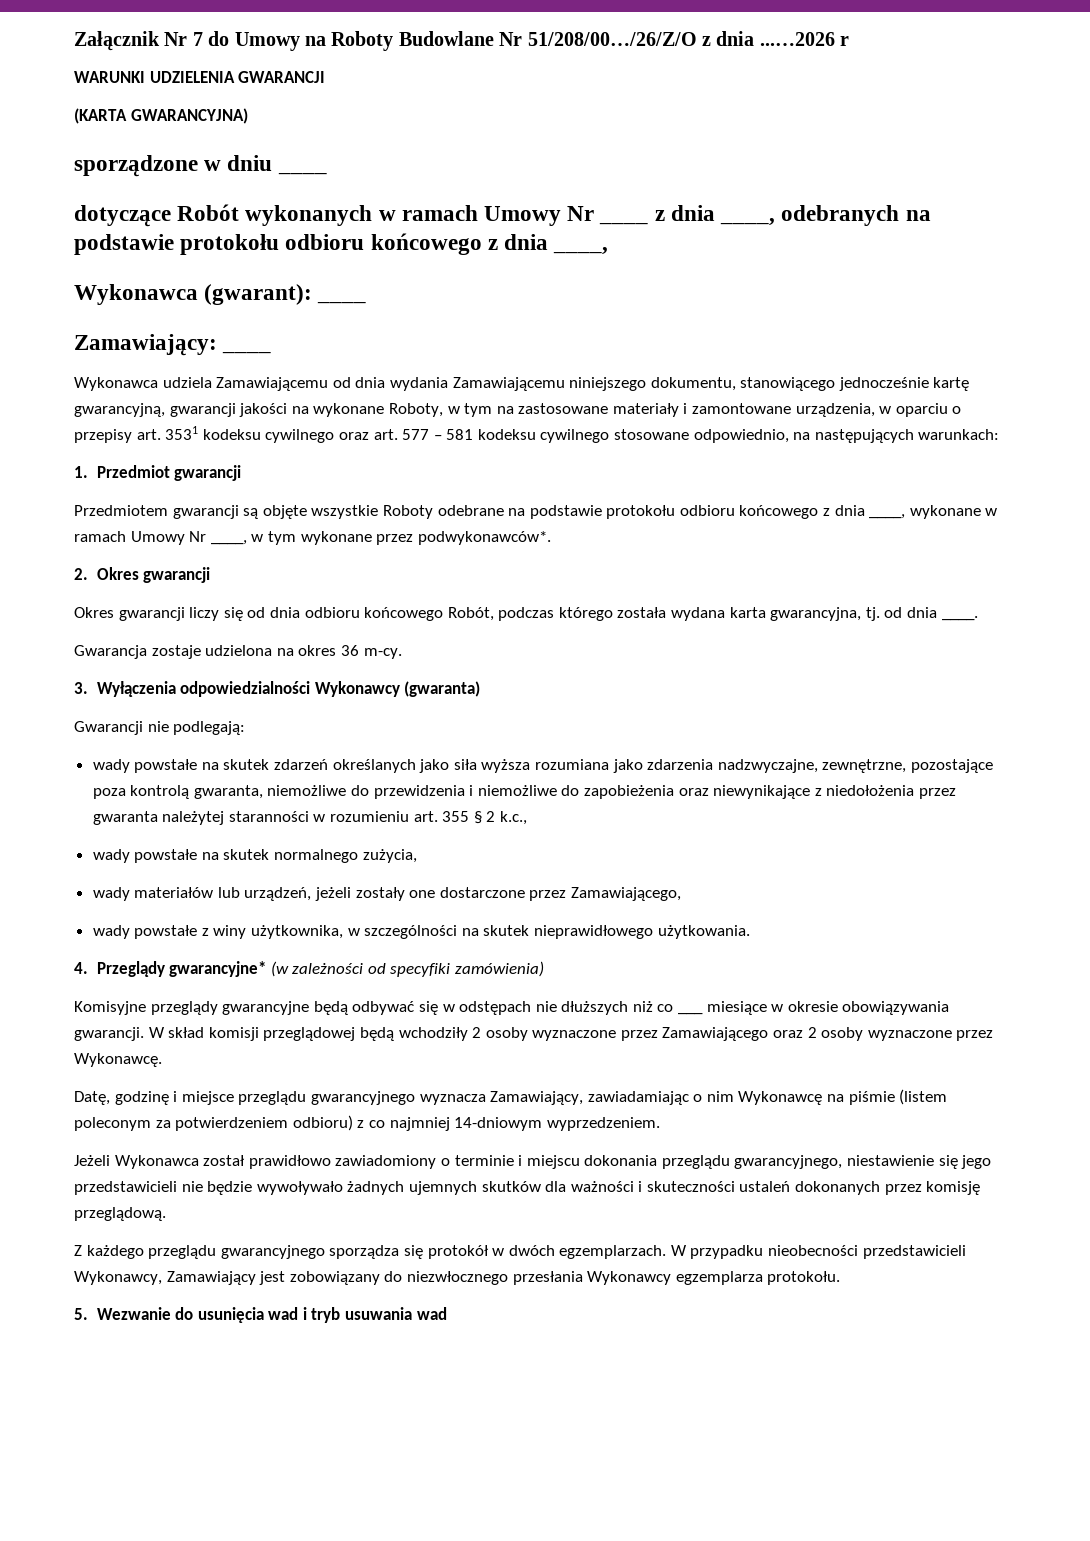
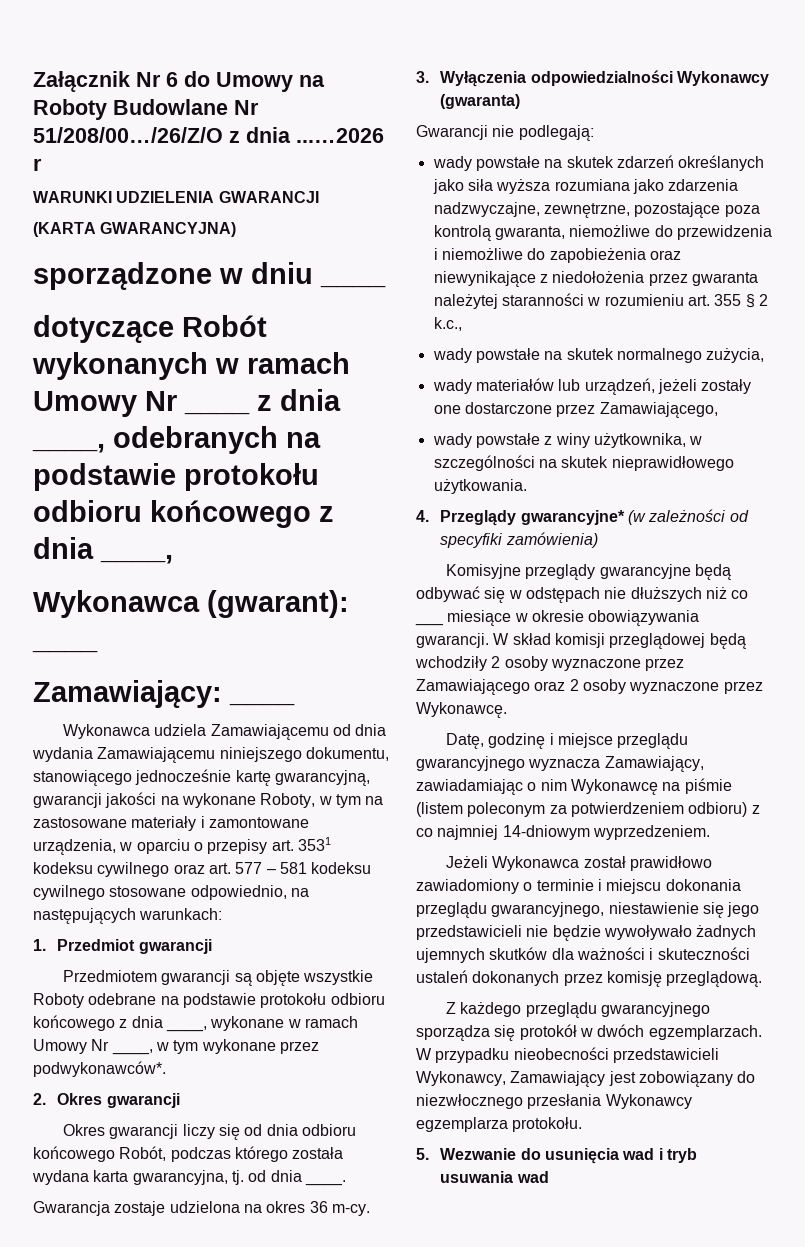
[192,32,203,46] 7 -> [166,72,178,87] 6

